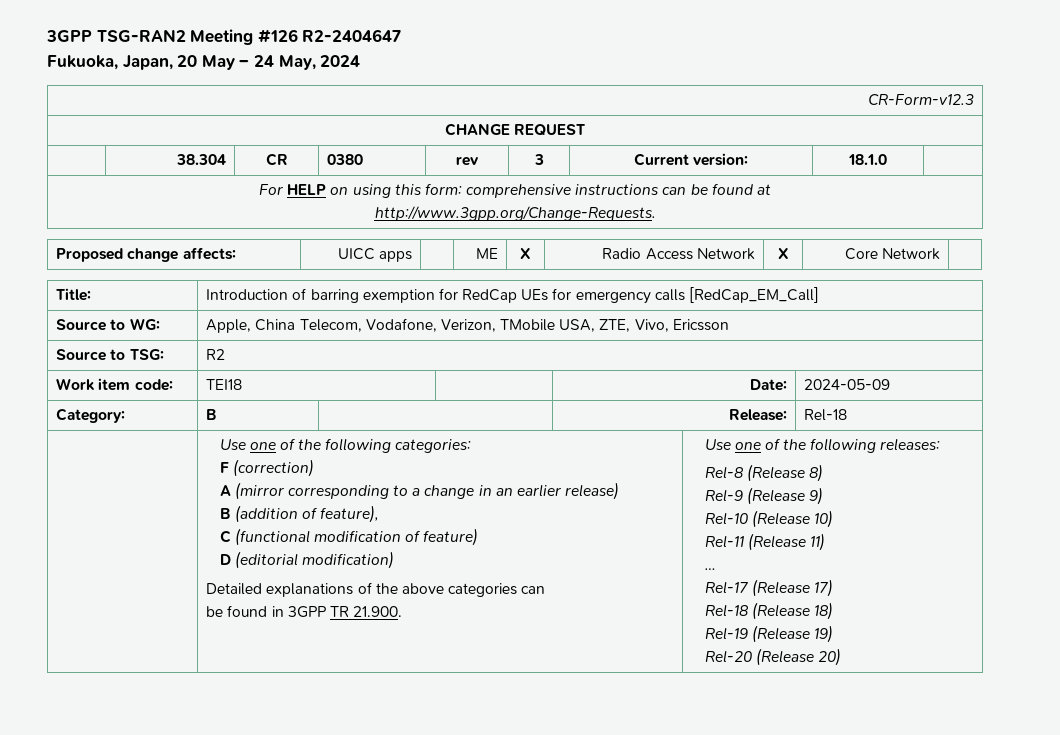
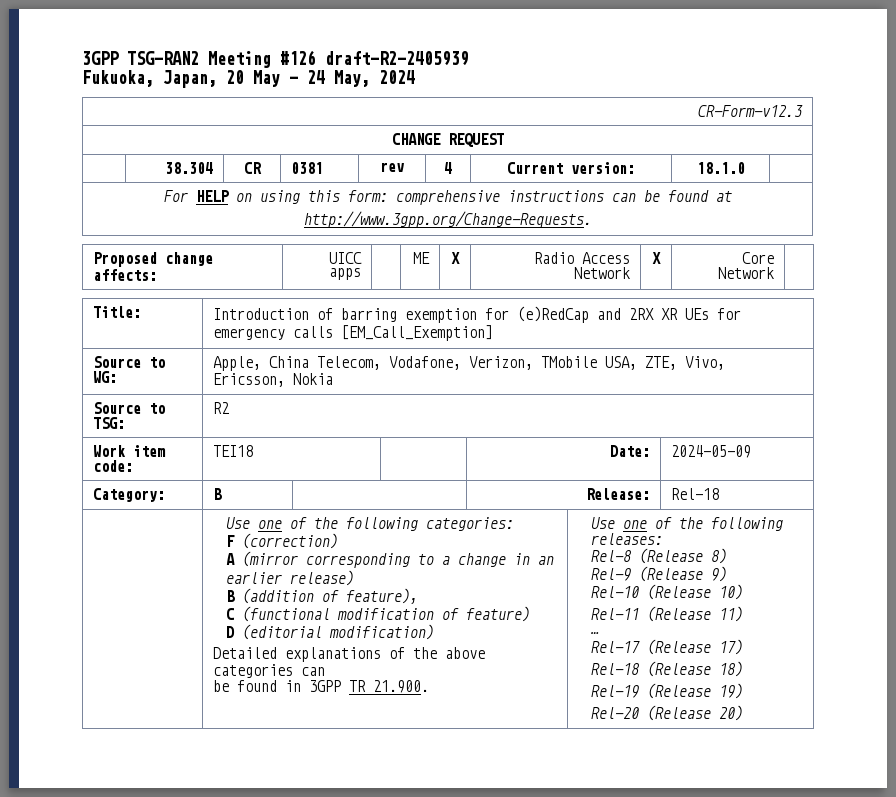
[302,29,402,42] R2-2404647 -> [325,51,469,66] draft-R2-2405939
[327,154,364,165] 0380 -> [290,162,323,174] 0381
[533,154,544,165] 3 -> [444,162,452,174] 4
[462,289,518,303] RedCap -> [516,306,678,323] (e)RedCap and 2RX XR
[689,287,820,303] [RedCap_EM_Call] -> [340,325,493,341] [EM_Call_Exemption]
[672,319,729,331] Ericsson -> [212,373,333,387] Ericsson, Nokia

